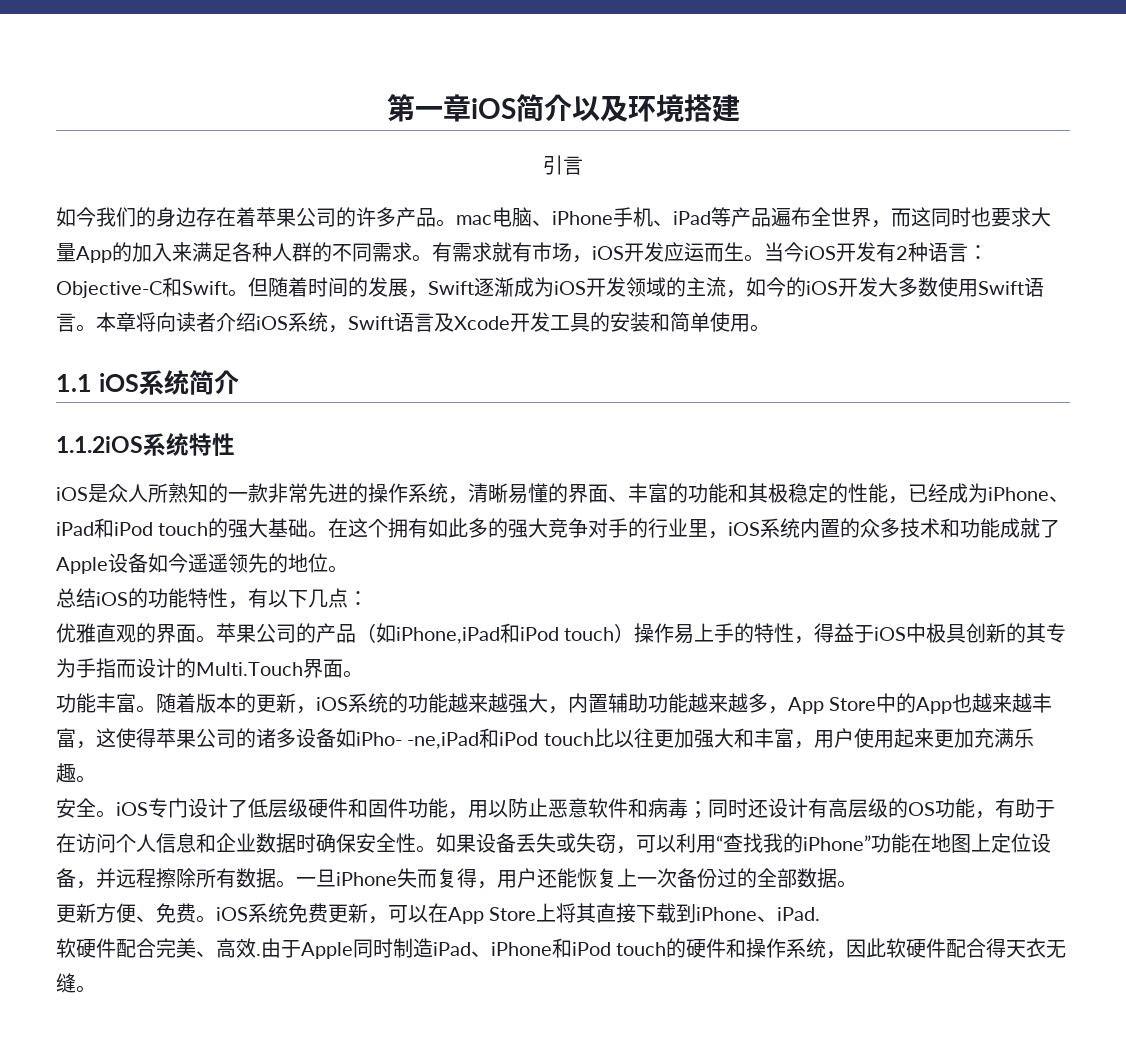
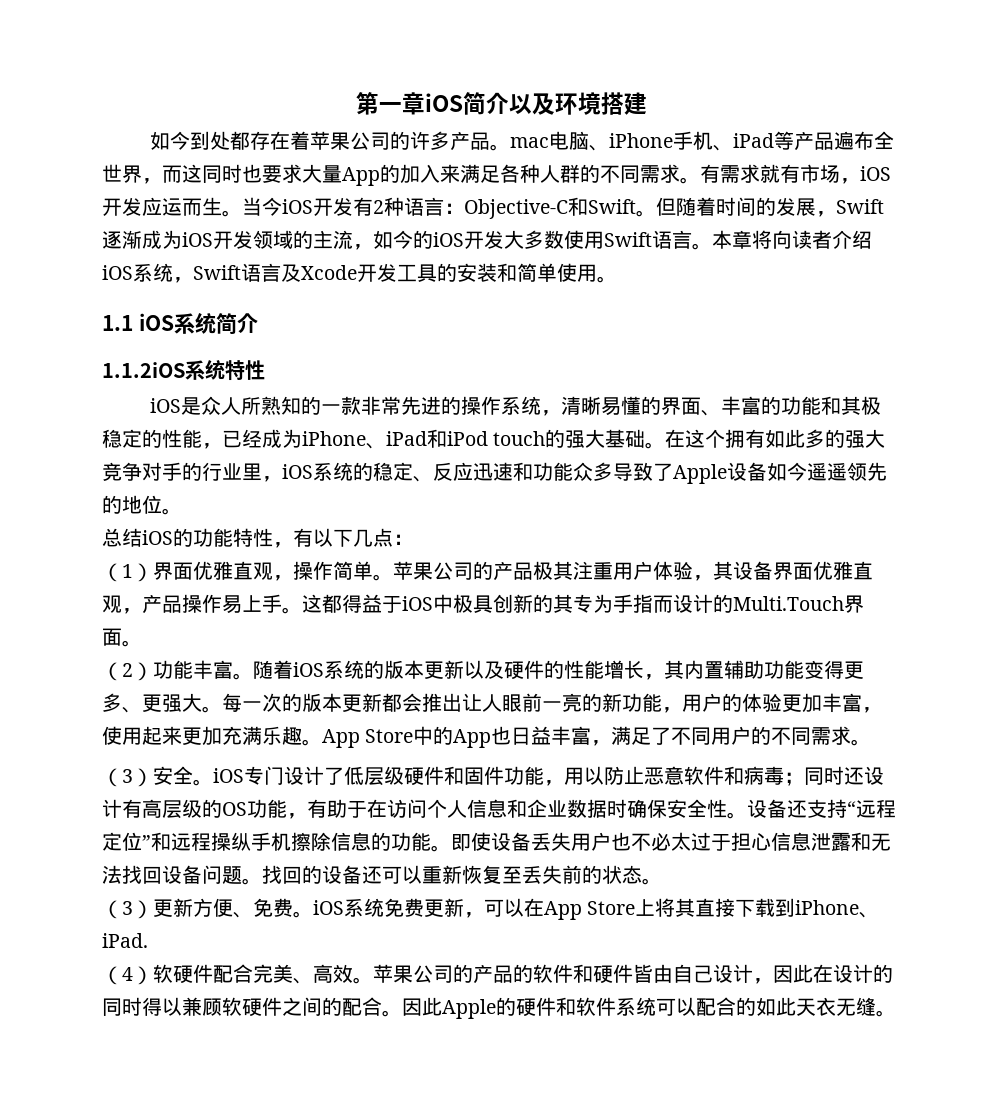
[543,155,583,175] [56,207,196,227] // 引言 // 如今我们的身边 -> [150,131,251,150] // 如今到处都
[800,518,1041,538] 内置的众多技术和功能成就 -> [353,462,653,482] 的稳定、反应迅速和功能众多导致
[56,623,635,644] 优雅直观的界面。苹果公司的产品（如iPhone,iPad和iPod touch） -> [102,561,873,582] [102,594,182,614] （1）界面优雅直观，操作简单。苹果公司的产品极其注重用户体验，其设备界面优雅直观，产品
[734,623,815,644] 的特性， -> [282,594,342,614] 。这都
(363, 674) none -> [102,662,153,681] （2）
[196,693,1053,714] [56,728,854,749] 版本的更新，iOS系统的功能越来越强大，内置辅助功能越来越多，App Store中的App也越来越丰富，这使得苹果公司的诸多设备如iPho- -ne,iPad和iPod touch比以往更加强大和丰富，用户 -> [293,660,864,680] [102,693,882,713] iOS系统的版本更新以及硬件的性能增长，其内置辅助功能变得更多、更强大。每一次的版本更新都会推出让人眼前一亮的新功能，用户的体验更加丰富，
(96, 779) // -> [322,726,872,748] [102,768,153,787] App Store中的App也日益丰富，满足了不同用户的不同需求。 // （3）
[436,833,1051,854] [56,868,857,889] 如果设备丢失或失窃，可以利用“查找我的iPhone”功能在地图上定位设备，并远程擦除所有数据。一旦iPhone失而复得，用户还能恢复上一次备份过的全部数据。 // -> [747,799,896,818] [102,832,891,852] [102,865,662,885] [102,900,153,919] 设备还支持“远程定位”和远程操纵手机擦除信息的功能。即使设备丢失用户也不必太过于担心信息泄露和无法找回设备问题。找回的设备还可以重新恢复至丢失前的状态。 // （3）
(821, 914) none -> [102,966,153,985] （4）
[256,938,1007,959] .由于Apple同时制造iPad、iPhone和iPod touch的硬件和操作系统，因此软硬件配合得 -> [353,964,893,984] [102,997,796,1019] 。苹果公司的产品的软件和硬件皆由自己设计，因此在设计的同时得以兼顾软硬件之间的配合。因此Apple的硬件和软件系统可以配合的如此

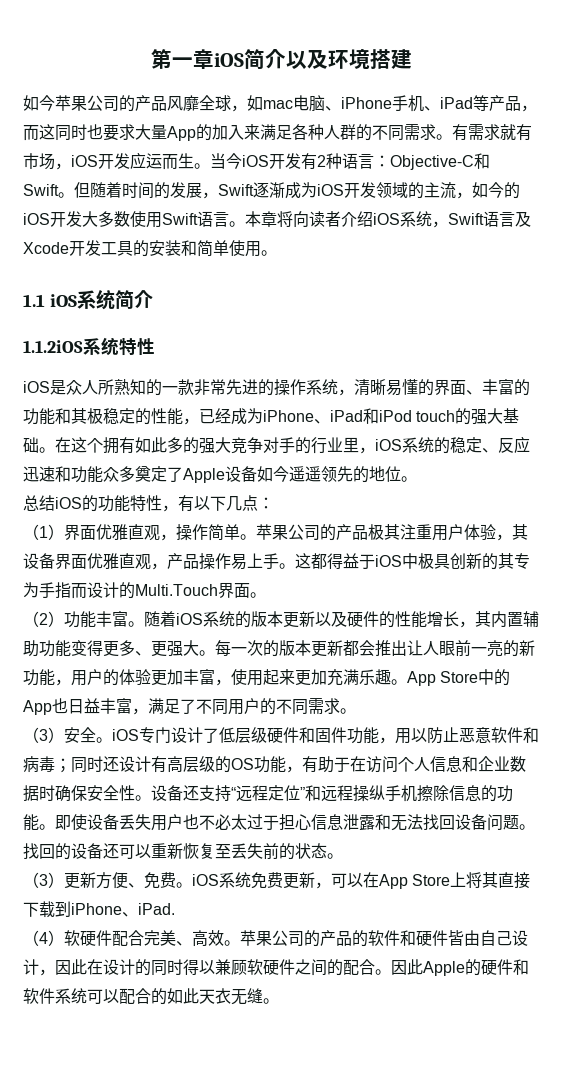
[190,131,511,151] 到处都存在着苹果公司的许多产品。 -> [55,95,263,112] 苹果公司的产品风靡全球，如
[834,131,895,150] [102,164,142,183] 遍布全世界 -> (521, 103) none
[613,462,653,481] 导致 -> [135,466,167,482] 奠定

